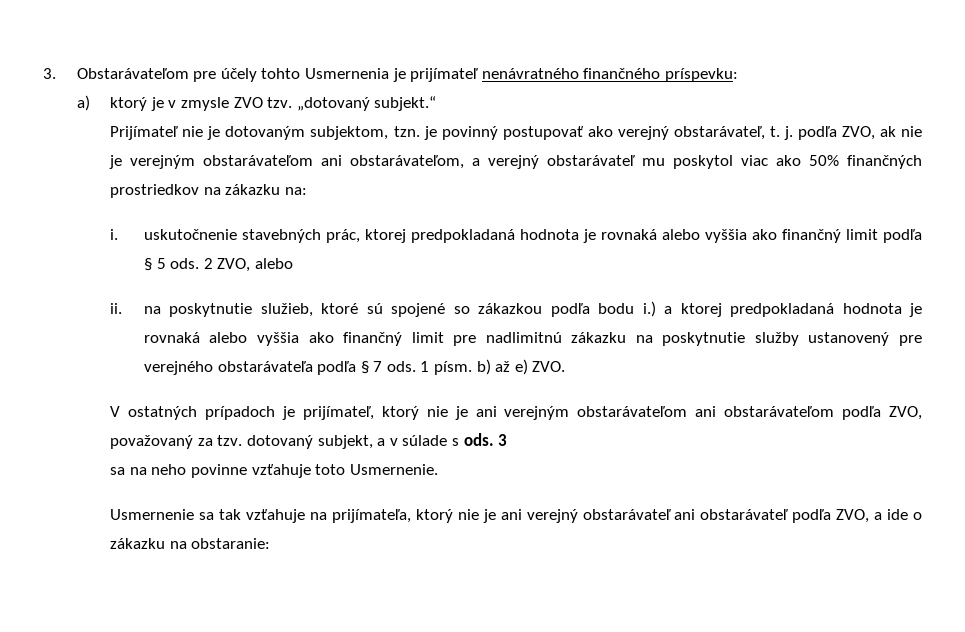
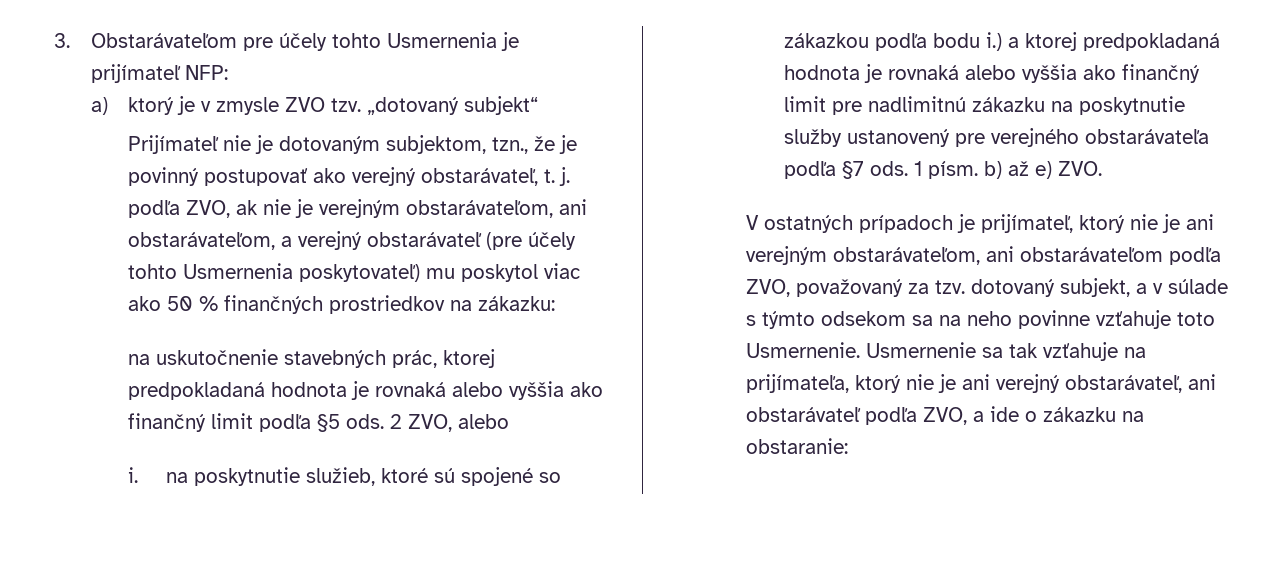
[481,68,738,82] nenávratného finančného príspevku: -> [185,65,229,80] NFP:
[374,96,437,111] subjekt.“ -> [464,96,539,115] subjekt“
[393,126,420,137] tzn. -> [492,136,556,154] tzn., že
[203,155,314,166] obstarávateľom -> [406,200,554,218] obstarávateľom,
(636, 160) none -> [486,232,577,250] [128,263,421,282] (pre účely tohto Usmernenia poskytovateľ)
[809,155,840,166] 50% -> [167,296,219,311] 50 %
[225,184,308,195] [110,229,119,240] zákazku na: // i. -> [478,296,556,311] [128,354,151,365] zákazku: // na
[143,258,166,271] § 5 -> [317,414,341,432] §5
[110,303,123,314] ii. -> [128,467,139,483] i.
[360,361,383,374] § 7 -> [841,161,864,179] §7
[577,406,688,417] obstarávateľom -> [833,247,981,265] obstarávateľom,
[463,433,508,446] ods. 3 // -> [762,311,907,329] týmto odsekom
(438, 469) // -> (861, 350) none
[582,509,671,520] obstarávateľ -> [1065,375,1183,393] obstarávateľ,

